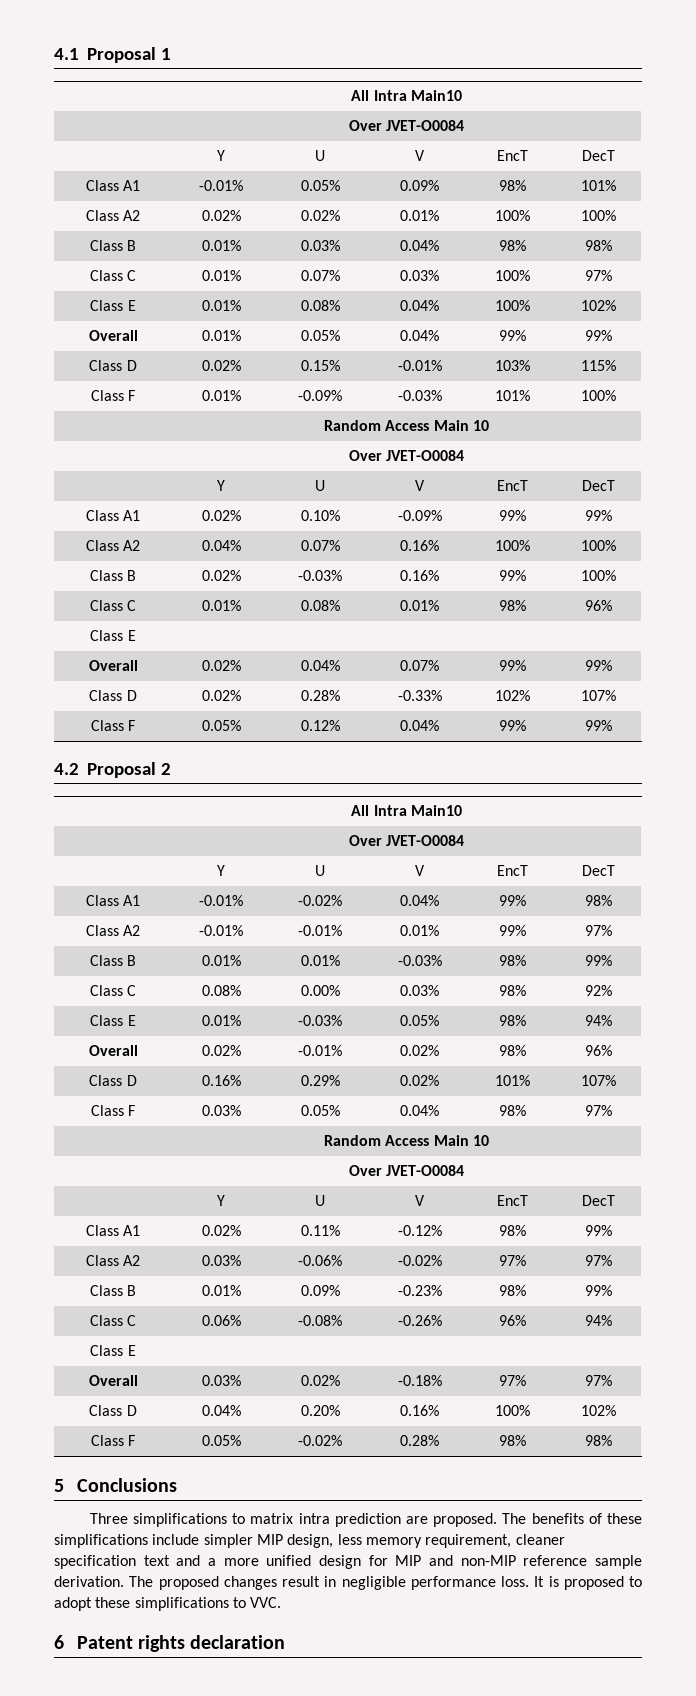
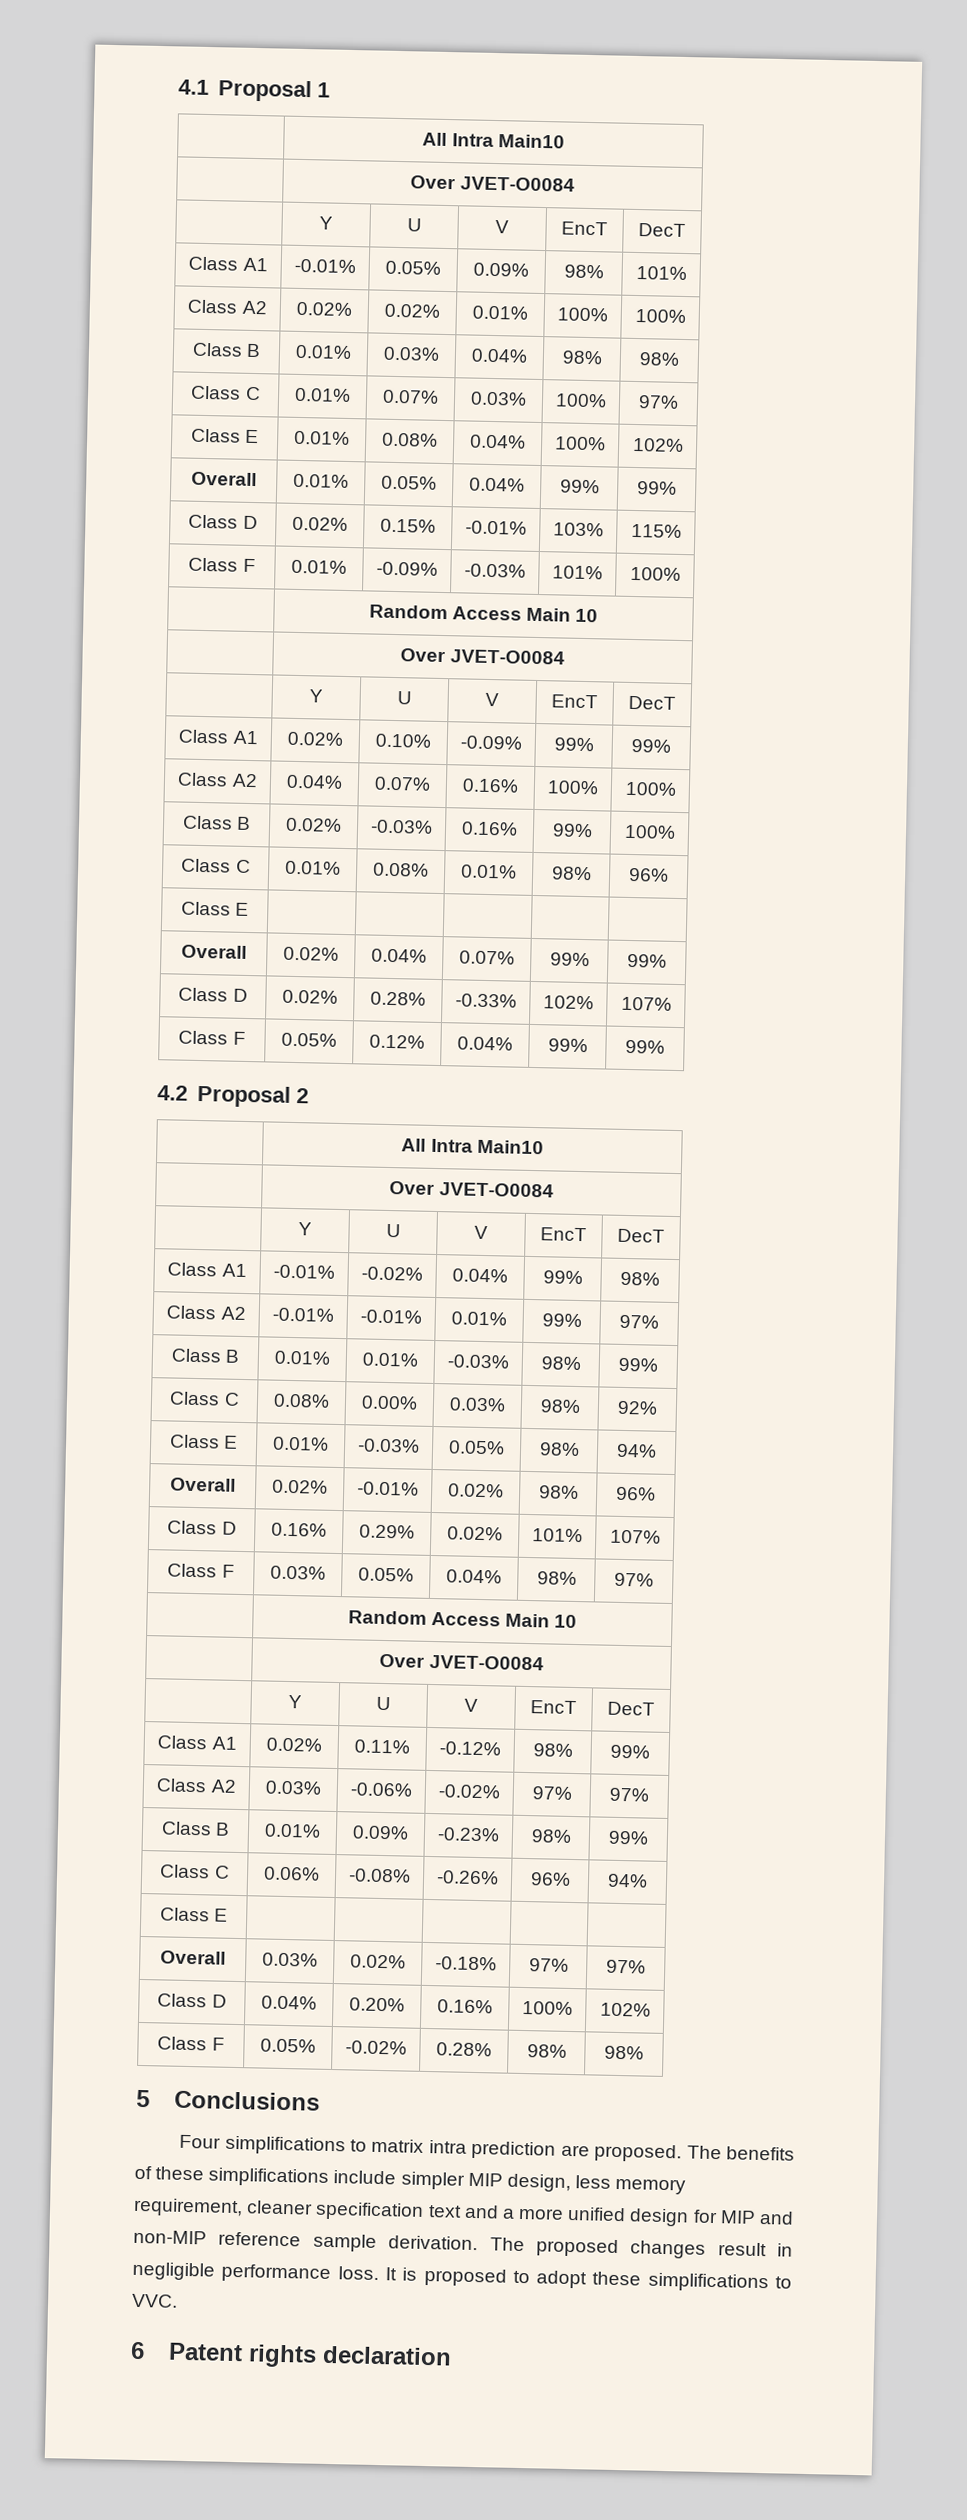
[89,1513,128,1524] Three -> [179,2134,222,2149] Four

